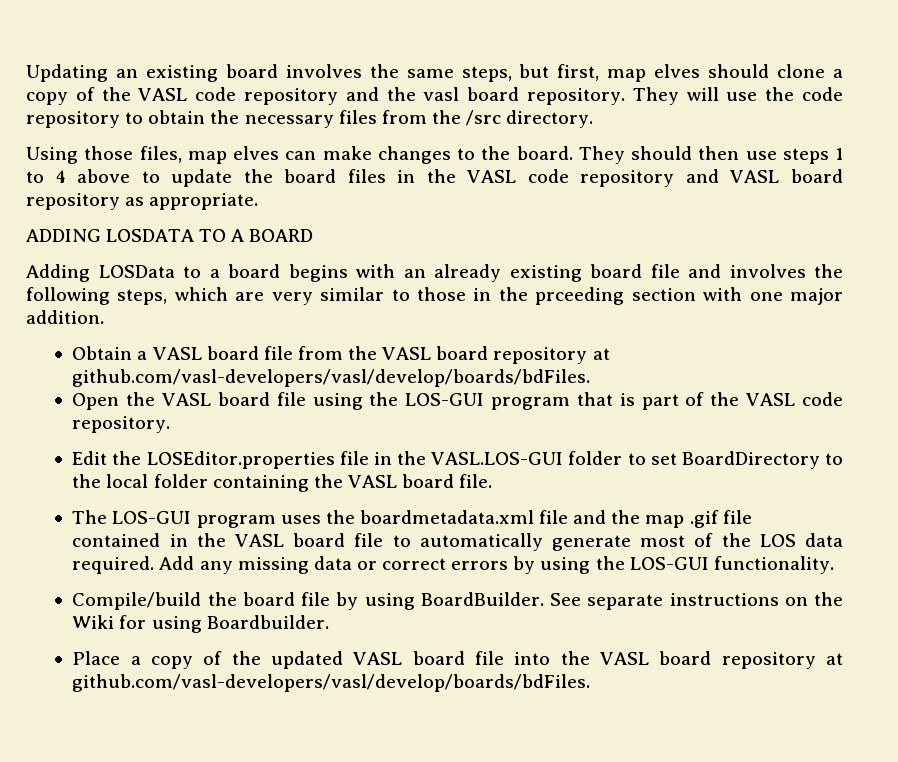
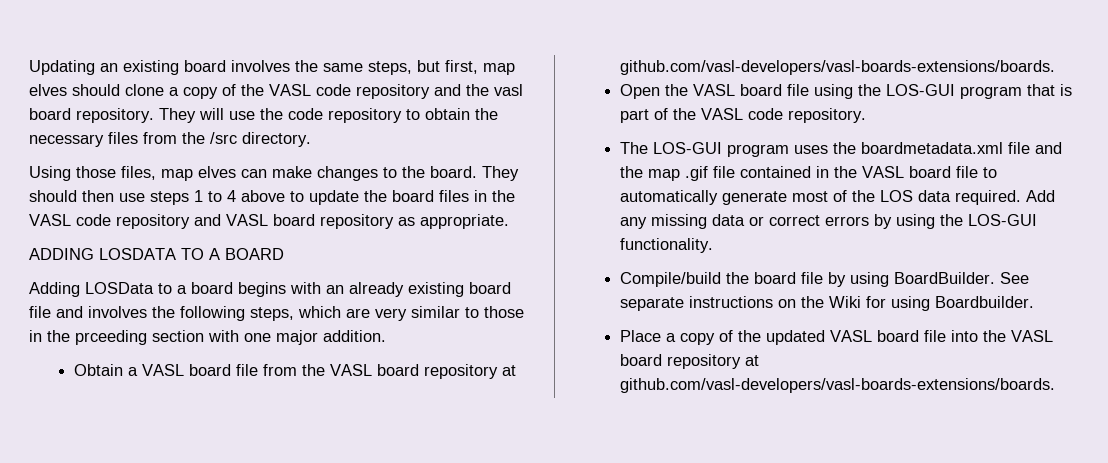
[72,369,591,387] github.com/vasl-developers/vasl/develop/boards/bdFiles. -> [619,60,1055,75] github.com/vasl-developers/vasl-boards-extensions/boards.
[72,451,843,469] [72,474,493,492] // Edit the LOSEditor.properties file in the VASL.LOS-GUI folder to set BoardDirectory to the local folder containing the VASL board file. -> (866, 115) none
[72,674,591,692] github.com/vasl-developers/vasl/develop/boards/bdFiles. -> [619,378,1055,393] github.com/vasl-developers/vasl-boards-extensions/boards.

